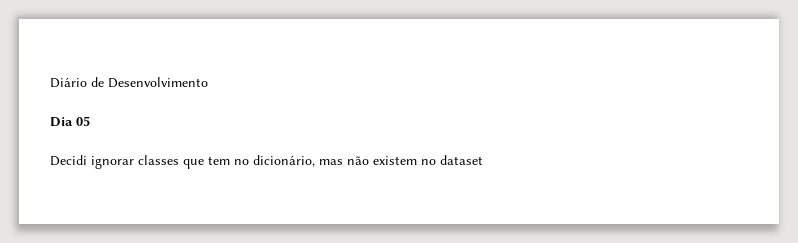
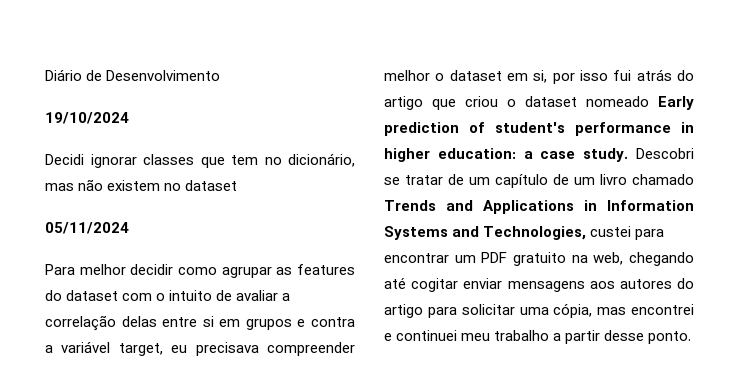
[50,116,90,127] Dia 05 -> [45,112,129,124] 19/10/2024
(483, 160) none -> [45,222,129,234] [45,264,355,278] [45,290,291,301] [45,315,356,331] [45,341,355,356] [384,69,694,84] [384,96,694,110] [384,122,694,136] [384,148,694,162] [384,174,694,188] [384,200,694,214] [384,226,665,240] [384,252,694,266] [384,277,694,292] [384,303,694,318] [384,330,692,344] // 05/11/2024 // Para melhor decidir como agrupar as features do dataset com o intuito de avaliar a correlação delas entre si em grupos e contra a variável target, eu precisava compreender melhor o dataset em si, por isso fui atrás do artigo que criou o dataset nomeado Early prediction of student's performance in higher education: a case study. Descobri se tratar de um capítulo de um livro chamado Trends and Applications in Information Systems and Technologies, custei para encontrar um PDF gratuito na web, chegando até cogitar enviar mensagens aos autores do artigo para solicitar uma cópia, mas encontrei e continuei meu trabalho a partir desse ponto.

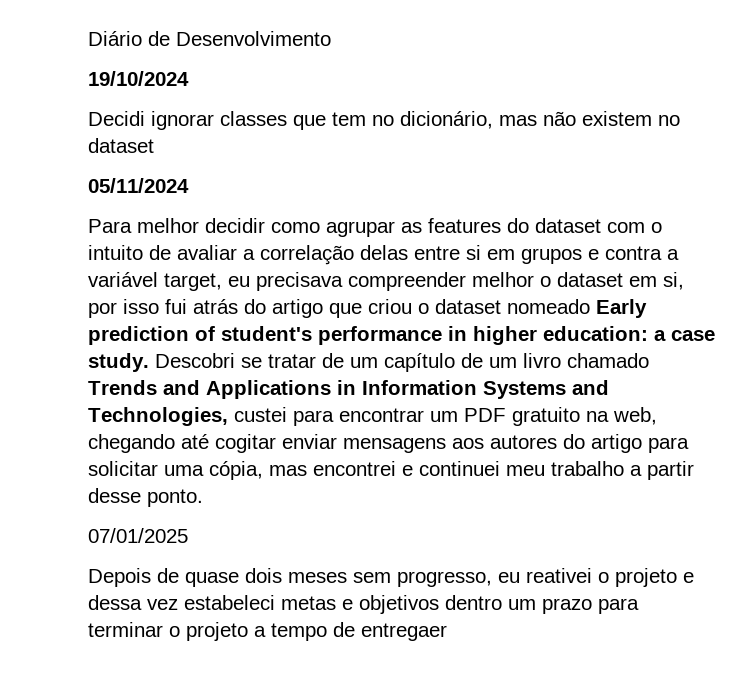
(692, 337) none -> [88,528,188,543] [88,568,694,587] [88,595,639,614] [88,622,447,641] // 07/01/2025 // Depois de quase dois meses sem progresso, eu reativei o projeto e dessa vez estabeleci metas e objetivos dentro um prazo para terminar o projeto a tempo de entregaer

